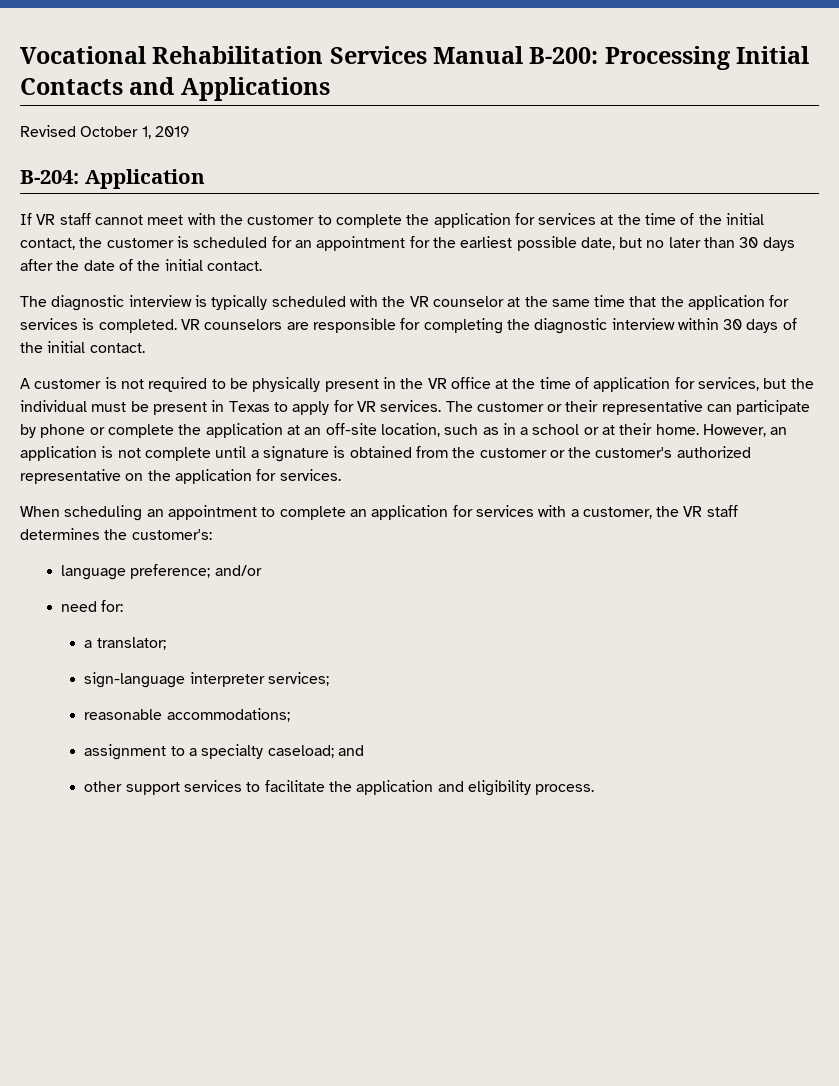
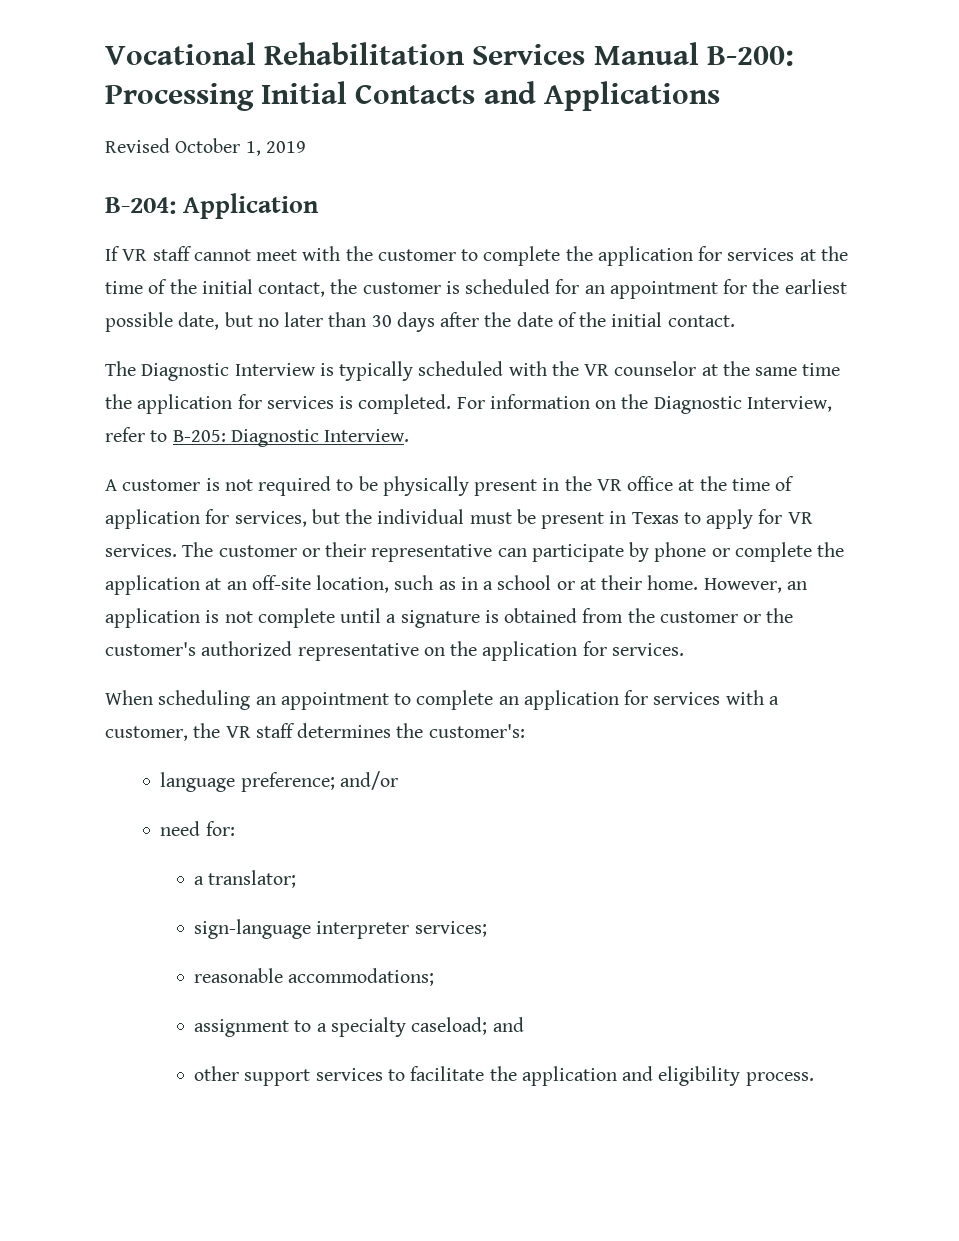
[51,295,192,311] diagnostic interview -> [141,363,316,381] Diagnostic Interview
[629,296,657,307] that -> (841, 369) none
[180,318,797,334] [20,341,145,353] VR counselors are responsible for completing the diagnostic interview within 30 days of the initial contact. -> [456,394,832,414] [105,427,410,447] For information on the Diagnostic Interview, refer to B-205: Diagnostic Interview.

